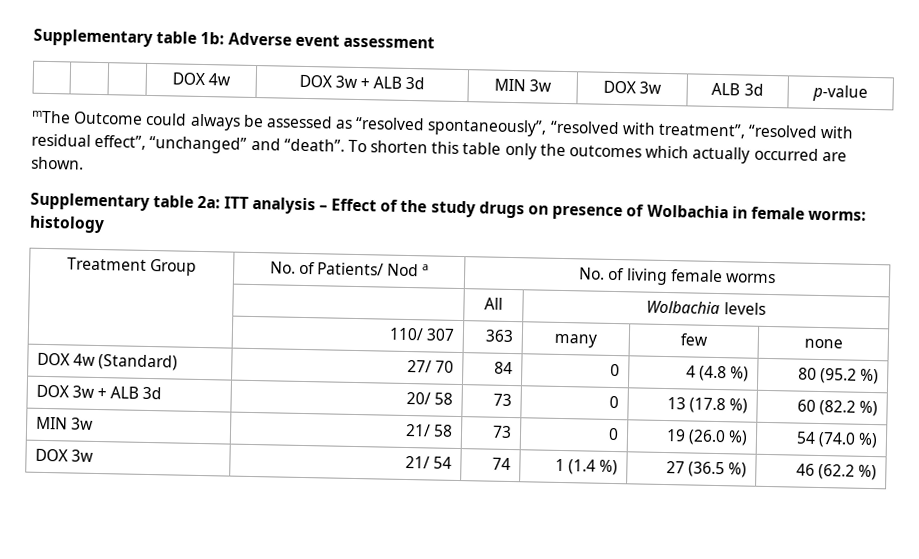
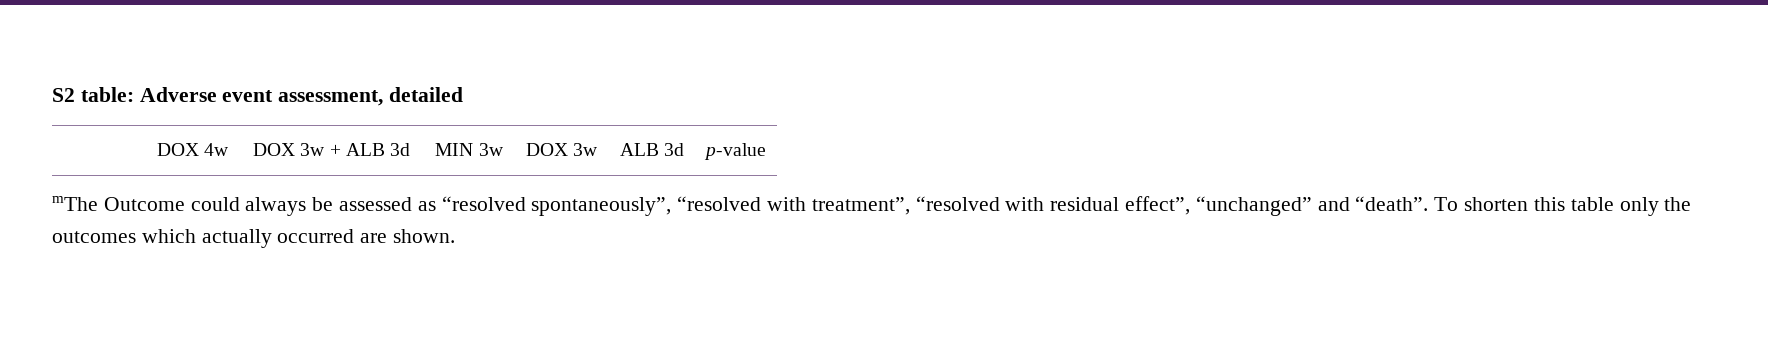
[33,28,435,49] Supplementary table 1b: Adverse event assessment -> [52,87,464,106] S2 table: Adverse event assessment, detailed
[30,192,867,221] [29,215,105,234] [66,257,198,276] [269,261,430,277] [579,267,776,286] [484,297,503,310] [646,300,766,315] [389,327,456,341] [485,329,515,343] [554,333,597,348] [680,333,708,346] [803,338,843,349] [36,352,179,371] [407,360,455,373] [494,361,514,375] [610,363,621,377] [685,365,750,382] [797,367,880,385] [35,384,163,400] [406,392,454,405] [493,393,513,407] [609,395,620,409] [666,397,749,414] [796,399,879,417] [35,416,94,430] [405,423,454,437] [492,425,513,439] [608,427,620,441] [665,429,749,446] [795,431,879,449] [34,448,94,462] [405,455,453,469] [492,457,512,471] [554,458,619,476] [665,461,748,478] [795,463,878,481] // Supplementary table 2a: ITT analysis – Effect of the study drugs on presence of Wolbachia in female worms: histology // Treatment Group | No. of Patients/ Nod a | No. of living female worms // | | All | Wolbachia levels // | 110/ 307 | 363 | many | few | none // DOX 4w (Standard) | 27/ 70 | 84 | 0 | 4 (4.8 %) | 80 (95.2 %) // DOX 3w + ALB 3d | 20/ 58 | 73 | 0 | 13 (17.8 %) | 60 (82.2 %) // MIN 3w | 21/ 58 | 73 | 0 | 19 (26.0 %) | 54 (74.0 %) // DOX 3w | 21/ 54 | 74 | 1 (1.4 %) | 27 (36.5 %) | 46 (62.2 %) -> (456, 236) none

